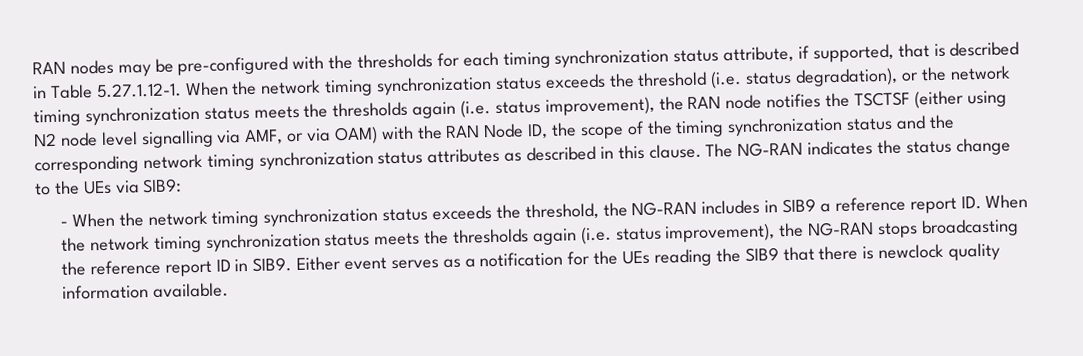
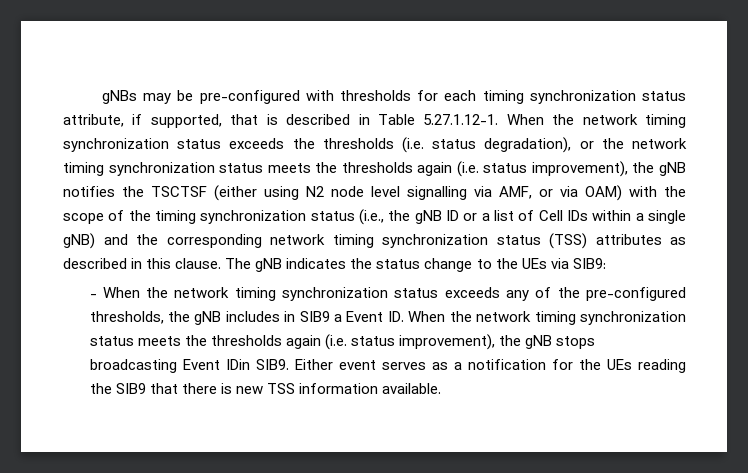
[32,59,114,75] RAN nodes -> [101,90,137,104] gNBs
[328,54,354,70] the -> (334, 95) none
[637,71,708,88] threshold -> [322,138,394,149] thresholds
[687,94,763,110] RAN node -> [659,162,686,176] gNB
[445,122,578,140] RAN Node ID, the -> (686, 191) none
(894, 124) none -> [359,209,686,225] [63,233,95,249] (i.e., the gNB ID or a list of Cell IDs within a single gNB)
(424, 158) none -> [549,233,587,249] (TSS)
[737,141,804,157] NG-RAN -> [255,258,283,272] gNB
[495,200,698,221] the threshold, the NG-RAN -> [506,287,686,301] [89,311,222,325] any of the pre-configured thresholds, the gNB
[834,196,957,214] reference report -> [346,311,384,322] Event
[807,221,875,237] NG-RAN -> [524,335,552,349] gNB
[61,258,249,277] the reference report ID in -> [182,359,250,370] Event IDin
[878,242,1000,261] newclock quality -> [235,383,295,394] new TSS

